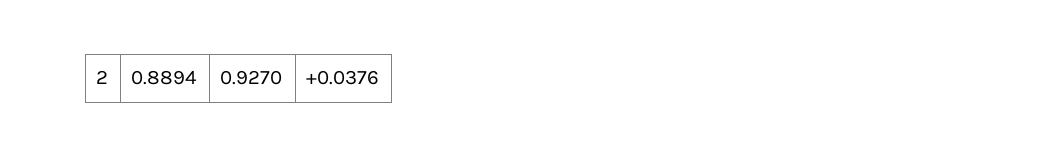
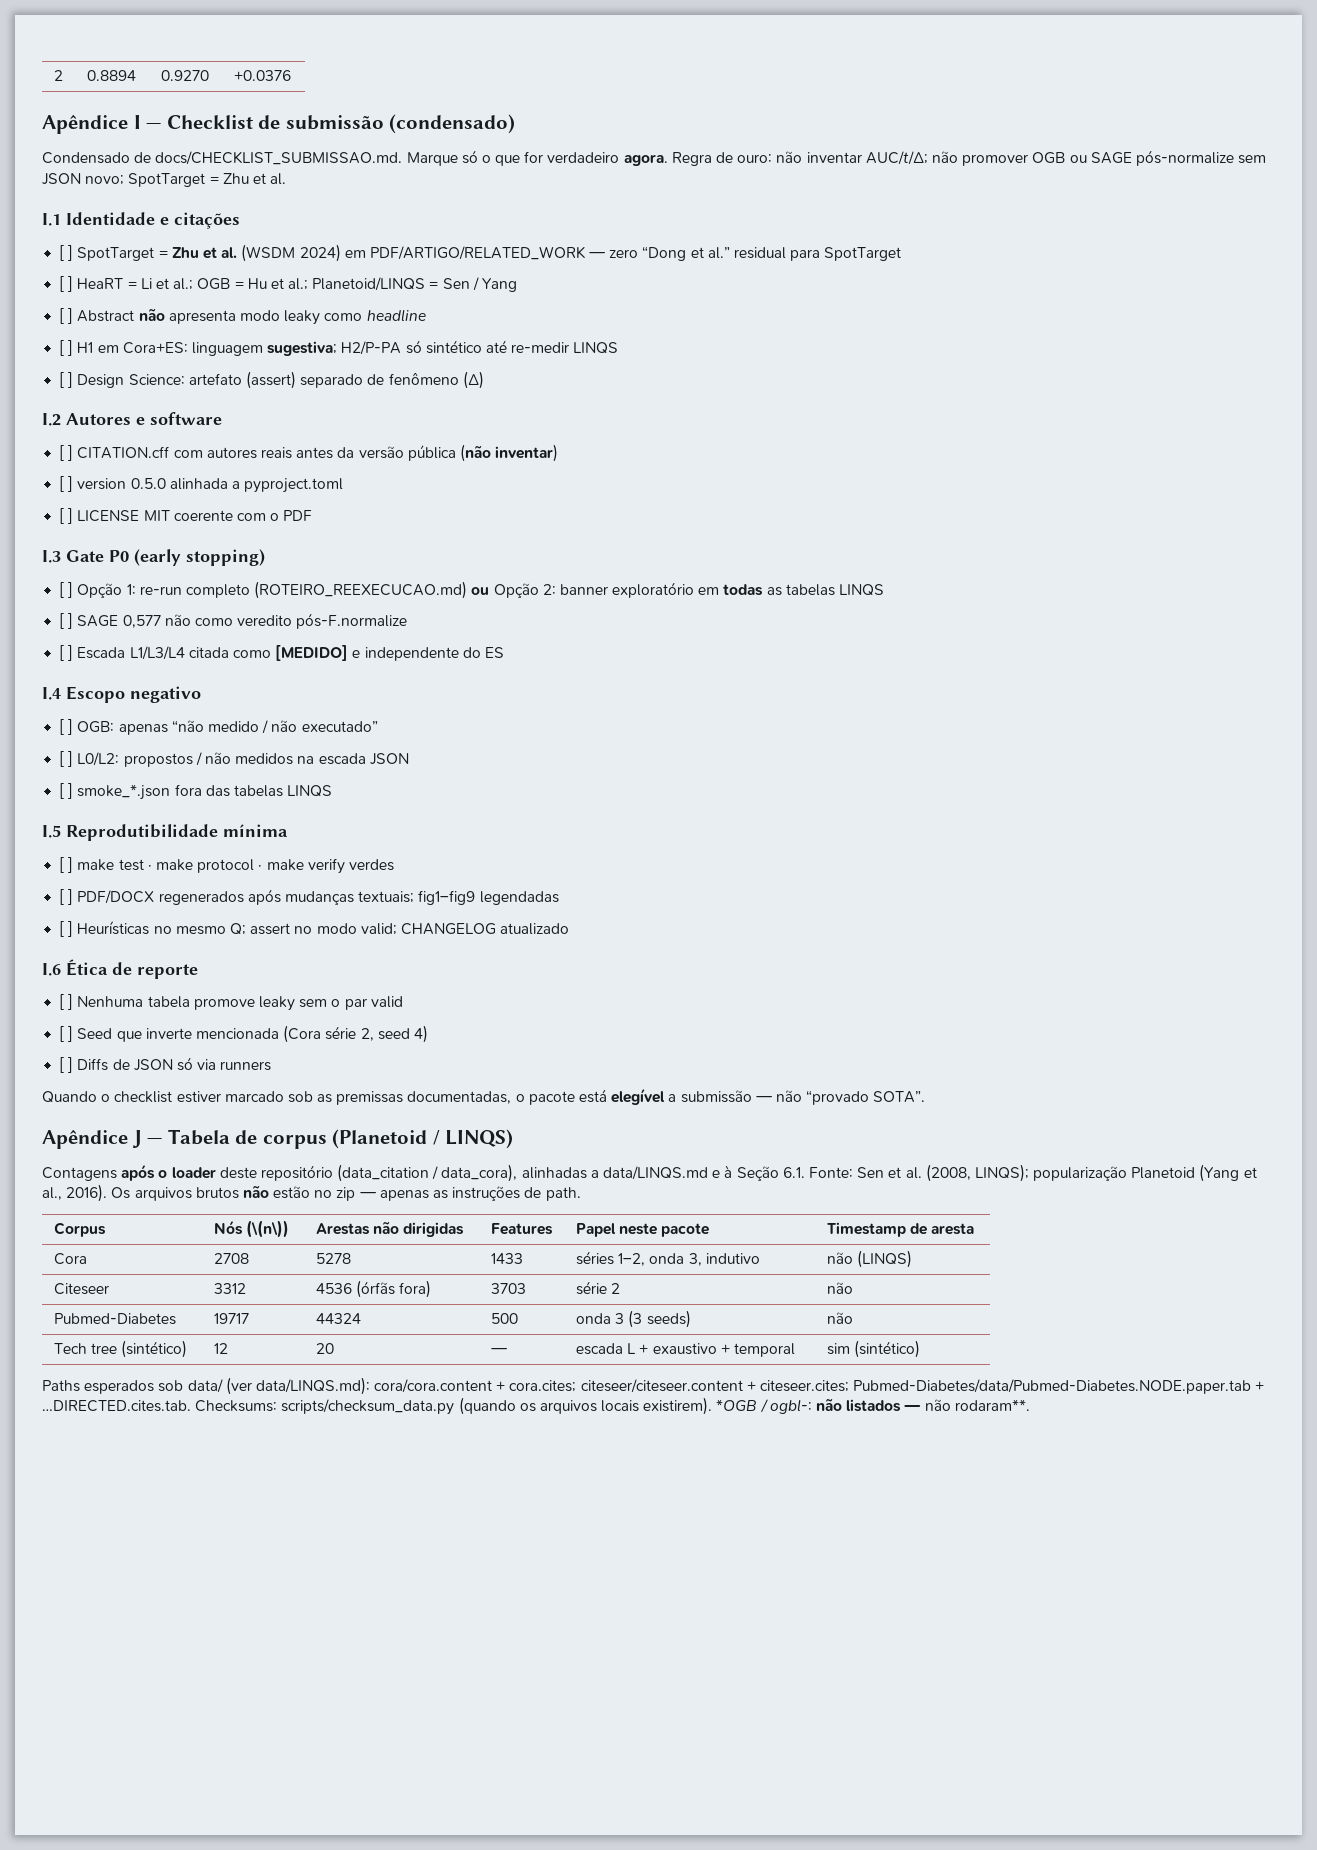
(380, 77) none -> [42,114,516,134] [42,150,1267,166] [42,173,287,187] [42,212,240,229] [59,244,902,262] [59,276,518,292] [59,308,426,325] [59,340,619,356] [59,371,484,389] [42,412,222,426] [59,444,559,462] [59,476,344,493] [59,508,313,524] [42,549,265,566] [59,581,885,599] [59,613,408,629] [59,645,504,661] [42,686,201,703] [59,719,378,735] [59,751,409,767] [59,783,333,800] [42,824,288,841] [59,857,394,874] [59,889,559,905] [59,921,570,937] [42,959,198,979] [59,994,403,1011] [59,1025,428,1043] [59,1057,272,1073] [42,1088,926,1105] [42,1129,514,1149] [42,1164,1257,1182] [42,1184,581,1202] [53,1222,106,1237] [213,1220,290,1238] [315,1221,465,1237] [490,1223,553,1235] [575,1223,710,1237] [826,1222,975,1237] [53,1253,87,1265] [213,1253,249,1264] [315,1253,351,1264] [490,1253,523,1264] [575,1251,760,1266] [826,1250,913,1268] [53,1283,109,1295] [213,1283,246,1294] [315,1280,432,1298] [490,1283,526,1294] [575,1281,621,1295] [826,1282,853,1294] [53,1313,176,1325] [213,1313,249,1324] [315,1313,361,1324] [490,1313,518,1324] [575,1310,691,1328] [826,1312,853,1324] [53,1340,188,1358] [213,1343,228,1354] [315,1343,334,1354] [490,1348,507,1354] [575,1343,795,1357] [826,1340,921,1358] [42,1377,1265,1395] [42,1397,1030,1415] // Apêndice I — Checklist de submissão (condensado) // Condensado de docs/CHECKLIST_SUBMISSAO.md. Marque só o que for verdadeiro agora. Regra de ouro: não inventar AUC/t/Δ; não promover OGB ou SAGE pós-normalize sem JSON novo; SpotTarget = Zhu et al. // I.1 Identidade e citações // [ ] SpotTarget = Zhu et al. (WSDM 2024) em PDF/ARTIGO/RELATED_WORK — zero “Dong et al.” residual para SpotTarget // [ ] HeaRT = Li et al.; OGB = Hu et al.; Planetoid/LINQS = Sen / Yang // [ ] Abstract não apresenta modo leaky como headline // [ ] H1 em Cora+ES: linguagem sugestiva; H2/P-PA só sintético até re-medir LINQS // [ ] Design Science: artefato (assert) separado de fenômeno (Δ) // I.2 Autores e software // [ ] CITATION.cff com autores reais antes da versão pública (não inventar) // [ ] version 0.5.0 alinhada a pyproject.toml // [ ] LICENSE MIT coerente com o PDF // I.3 Gate P0 (early stopping) // [ ] Opção 1: re-run completo (ROTEIRO_REEXECUCAO.md) ou Opção 2: banner exploratório em todas as tabelas LINQS // [ ] SAGE 0,577 não como veredito pós-F.normalize // [ ] Escada L1/L3/L4 citada como [MEDIDO] e independente do ES // I.4 Escopo negativo // [ ] OGB: apenas “não medido / não executado” // [ ] L0/L2: propostos / não medidos na escada JSON // [ ] smoke_*.json fora das tabelas LINQS // I.5 Reprodutibilidade mínima // [ ] make test · make protocol · make verify verdes // [ ] PDF/DOCX regenerados após mudanças textuais; fig1–fig9 legendadas // [ ] Heurísticas no mesmo Q; assert no modo valid; CHANGELOG atualizado // I.6 Ética de reporte // [ ] Nenhuma tabela promove leaky sem o par valid // [ ] Seed que inverte mencionada (Cora série 2, seed 4) // [ ] Diffs de JSON só via runners // Quando o checklist estiver marcado sob as premissas documentadas, o pacote está elegível a submissão — não “provado SOTA”. // Apêndice J — Tabela de corpus (Planetoid / LINQS) // Contagens após o loader deste repositório (data_citation / data_cora), alinhadas a data/LINQS.md e à Seção 6.1. Fonte: Sen et al. (2008, LINQS); popularização Planetoid (Yang et al., 2016). Os arquivos brutos não estão no zip — apenas as instruções de path. // Corpus | Nós (\(n\)) | Arestas não dirigidas | Features | Papel neste pacote | Timestamp de aresta // Cora | 2708 | 5278 | 1433 | séries 1–2, onda 3, indutivo | não (LINQS) // Citeseer | 3312 | 4536 (órfãs fora) | 3703 | série 2 | não // Pubmed-Diabetes | 19717 | 44324 | 500 | onda 3 (3 seeds) | não // Tech tree (sintético) | 12 | 20 | — | escada L + exaustivo + temporal | sim (sintético) // Paths esperados sob data/ (ver data/LINQS.md): cora/cora.content + cora.cites; citeseer/citeseer.content + citeseer.cites; Pubmed-Diabetes/data/Pubmed-Diabetes.NODE.paper.tab + …DIRECTED.cites.tab. Checksums: scripts/checksum_data.py (quando os arquivos locais existirem). *OGB / ogbl-: não listados — não rodaram**.

